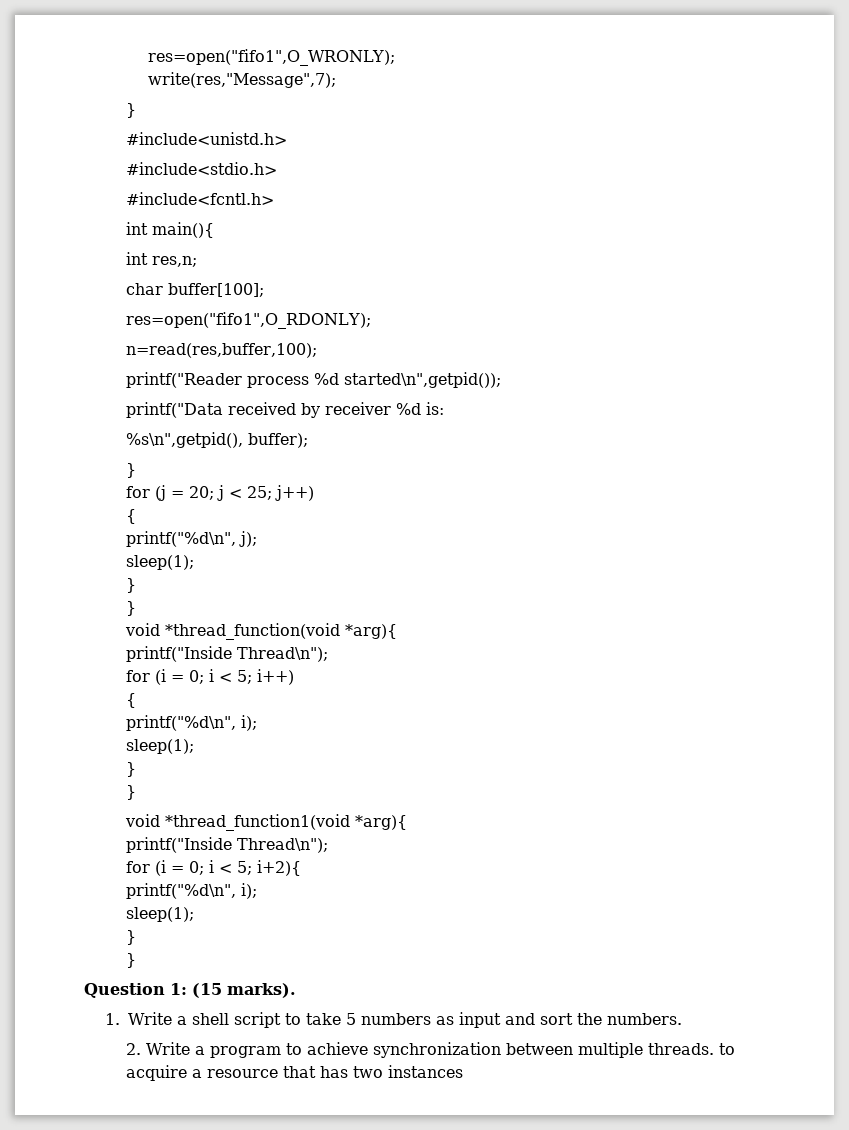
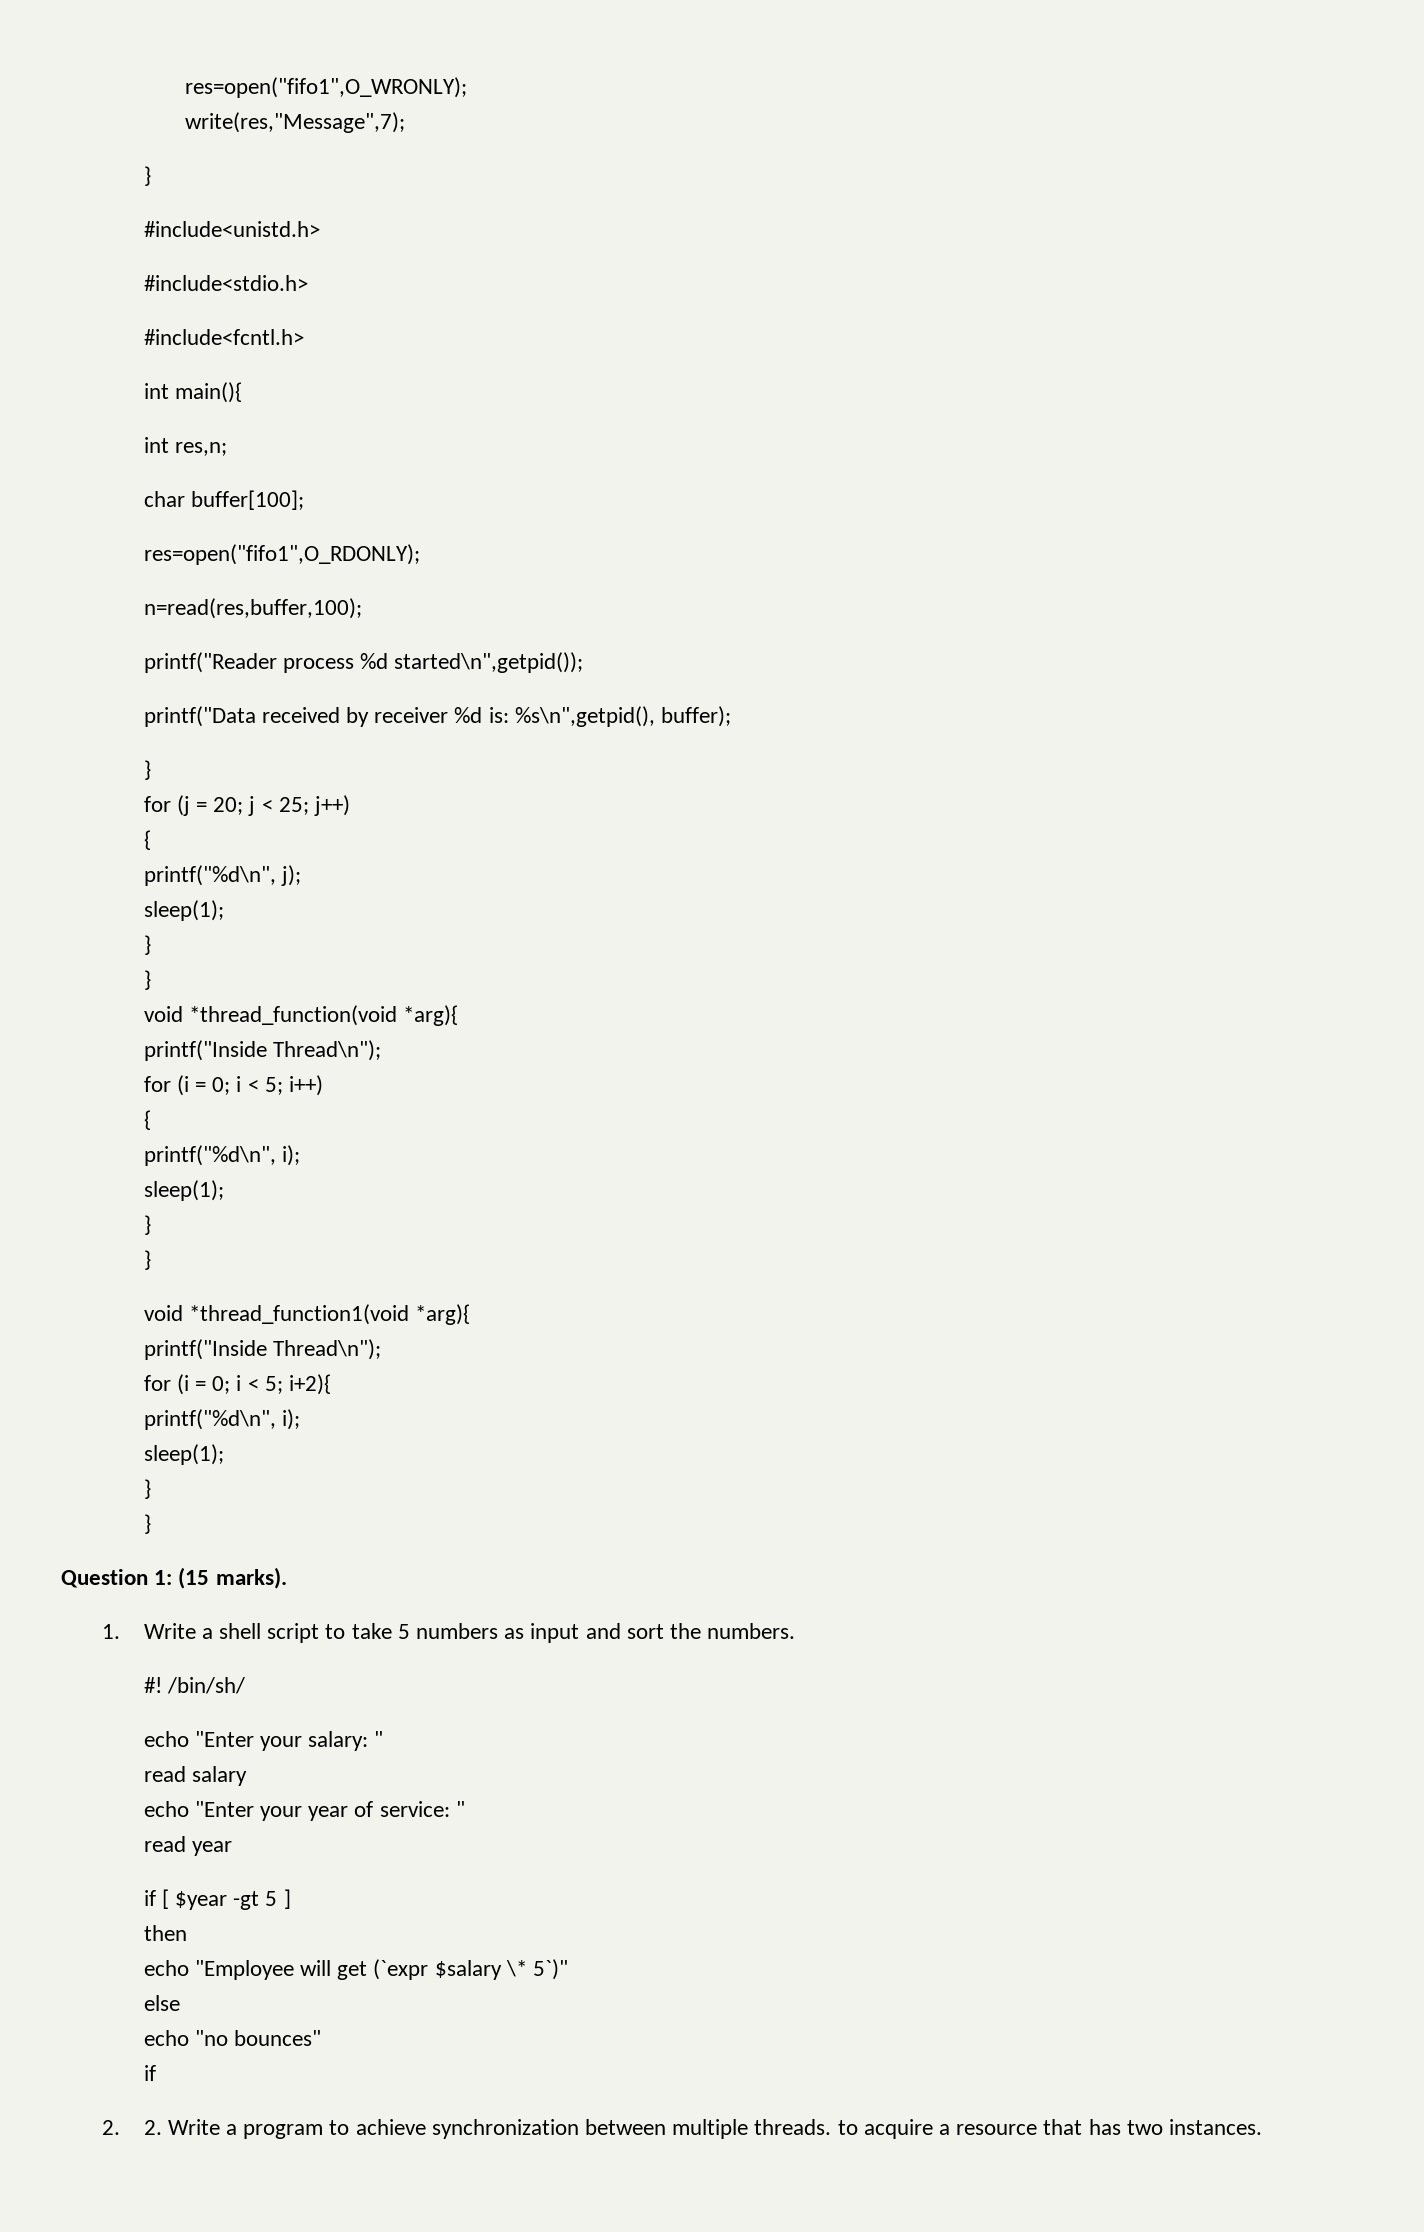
(445, 408) // -> (509, 715) none
(683, 1019) none -> [143,1677,245,1694] [143,1731,384,1751] [143,1766,247,1786] [143,1801,465,1821] [143,1836,232,1856] [143,1889,291,1910] [143,1925,187,1941] [143,1959,568,1980] [143,1995,180,2011] [143,2030,321,2046] [143,2065,156,2081] [102,2120,121,2135] #! /bin/sh/ // echo "Enter your salary: " // read salary // echo "Enter your year of service: " // read year // if [ $year -gt 5 ] // then // echo "Employee will get (`expr $salary \* 5`)" // else // echo "no bounces" // if // 2.
[388,1065,464,1078] instances -> [1169,2119,1263,2135] instances.

